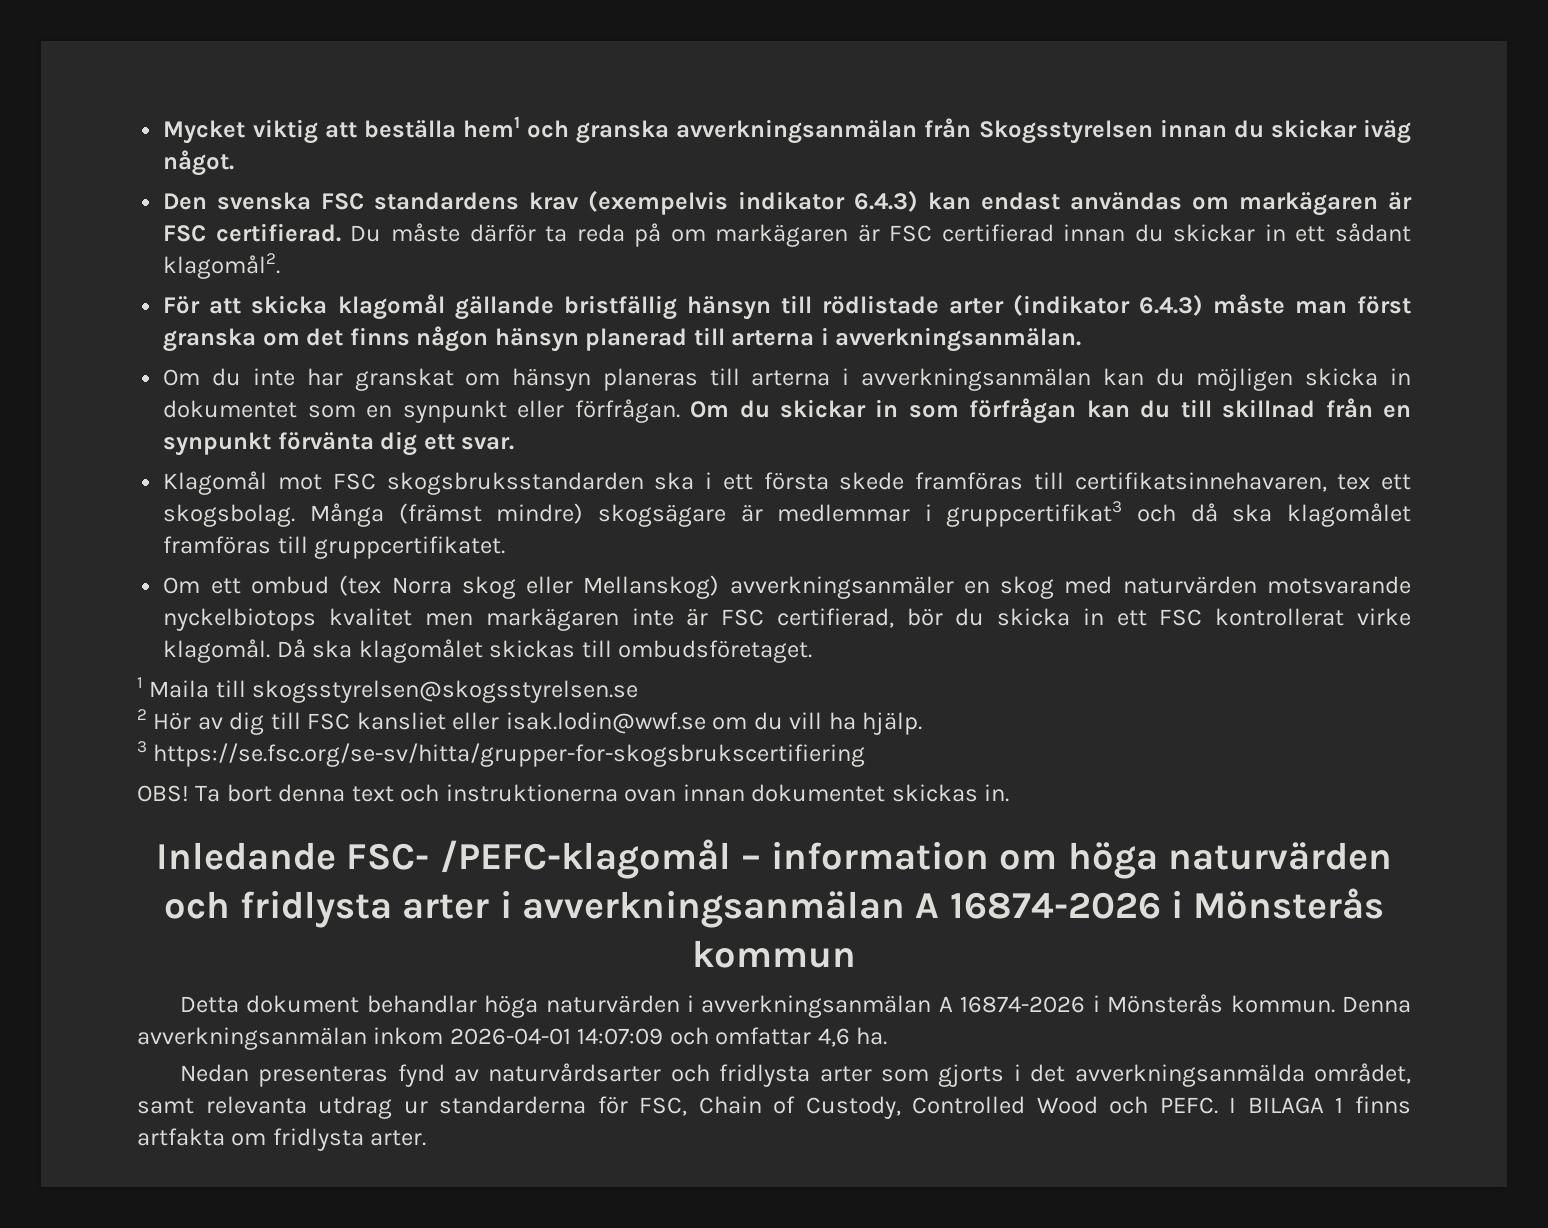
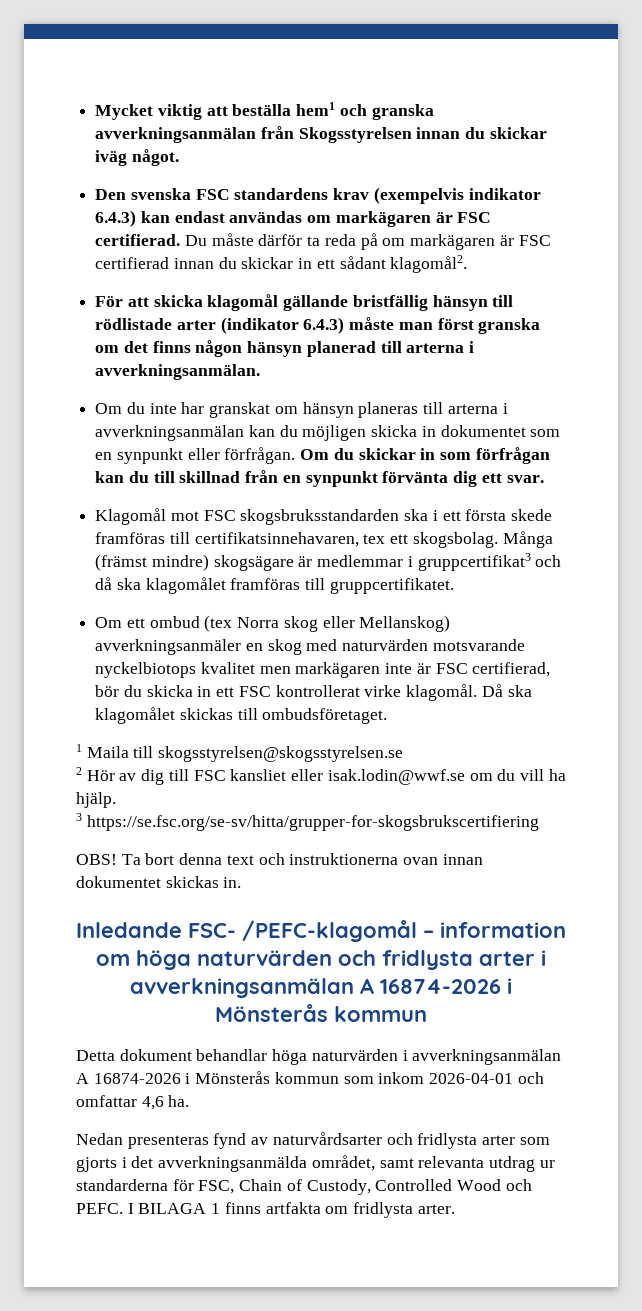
[1230,995,1412,1013] [137,1027,367,1050] kommun. Denna avverkningsanmälan -> [274,1072,374,1084] kommun som
[577,1028,664,1045] 14:07:09 -> (514, 1078) none

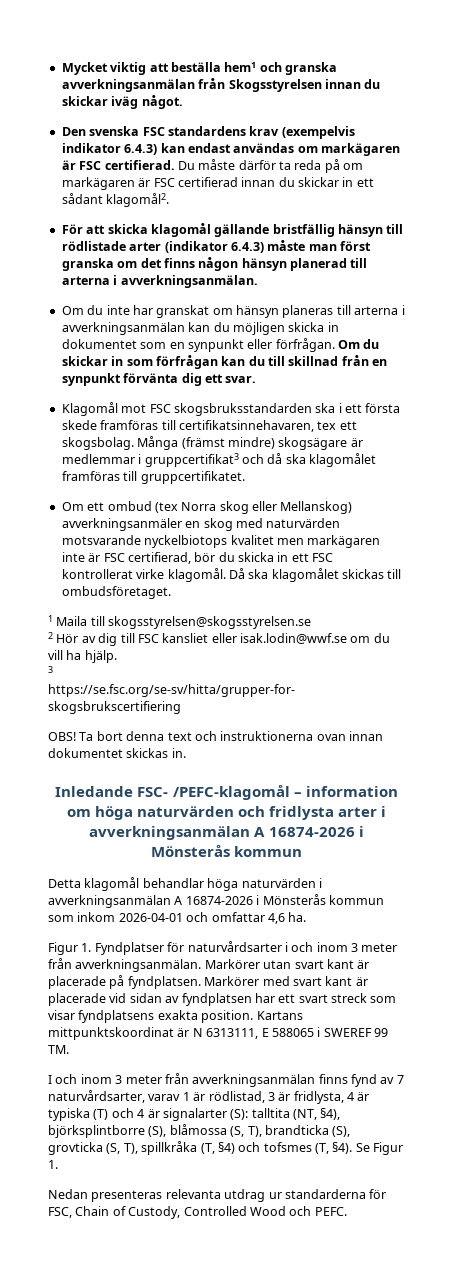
[119,1049,192,1061] dokument -> [84,877,140,891] klagomål
[76,1132,550,1149] [76,1155,414,1172] Nedan presenteras fynd av naturvårdsarter och fridlysta arter som gjorts i det avverkningsanmälda området, samt -> [48,941,398,955] [48,958,370,972] [48,975,368,989] [48,993,397,1006] [48,1010,303,1023] [48,1027,388,1040] [48,1045,69,1054] [48,1073,404,1087] [48,1090,370,1104] [48,1108,341,1121] [48,1124,351,1138] [48,1141,404,1155] [48,1160,58,1169] [48,1189,163,1202] Figur 1. Fyndplatser för naturvårdsarter i och inom 3 meter från avverkningsanmälan. Markörer utan svart kant är placerade på fyndplatsen. Markörer med svart kant är placerade vid sidan av fyndplatsen har ett svart streck som visar fyndplatsens exakta position. Kartans mittpunktskoordinat är N 6313111, E 588065 i SWEREF 99 TM. // I och inom 3 meter från avverkningsanmälan finns fynd av 7 naturvårdsarter, varav 1 är rödlistad, 3 är fridlysta, 4 är typiska (T) och 4 är signalarter (S): talltita (NT, §4), björksplintborre (S), blåmossa (S, T), brandticka (S), grovticka (S, T), spillkråka (T, §4) och tofsmes (T, §4). Se Figur 1. // Nedan presenteras
[127,1202,455,1218] I BILAGA 1 finns artfakta om fridlysta arter. -> (347, 1211) none

